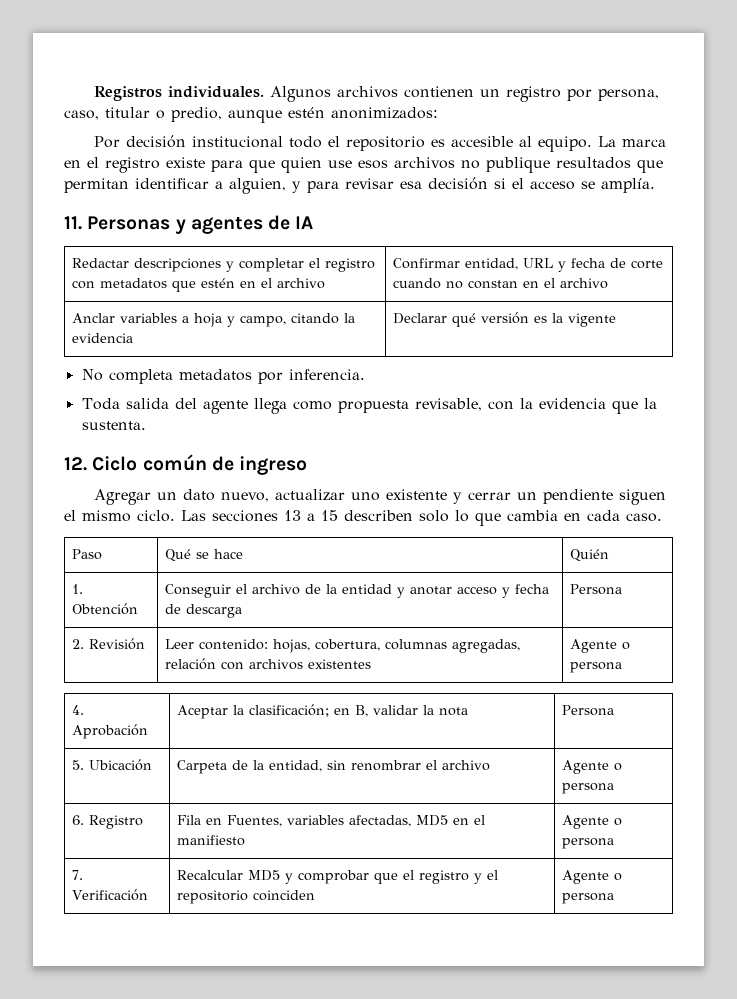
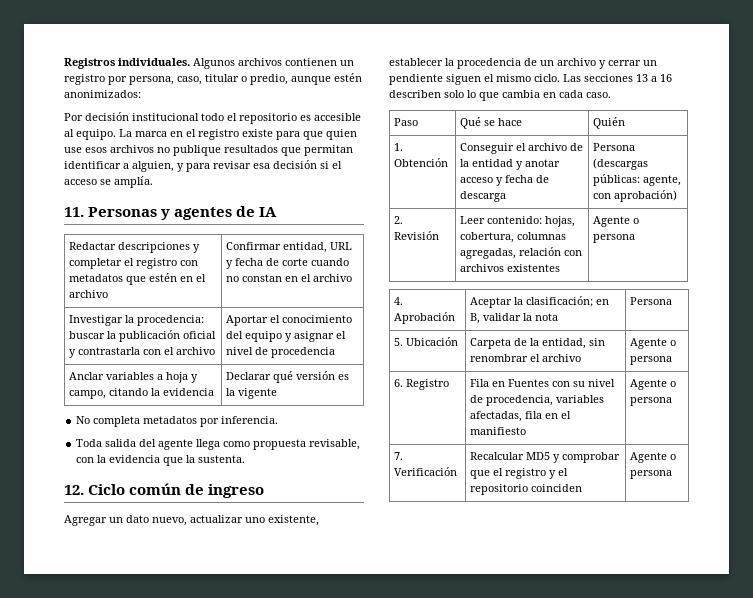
(609, 283) none -> [69,315,205,326] [69,330,217,342] [69,347,216,358] [226,315,353,326] [226,331,347,342] [226,347,336,358] // Investigar la procedencia: buscar la publicación oficial y contrastarla con el archivo | Aportar el conocimiento del equipo y asignar el nivel de procedencia
[385,489,447,500] existente -> [268,515,319,526] [389,58,596,69] existente, establecer la procedencia de un archivo
[321,510,338,521] 15 -> [660,74,672,82] 16
(623, 589) none -> [593,158,649,170] [593,174,682,186] [593,190,678,202] (descargas públicas: agente, con aprobación)
[227,815,283,827] Fuentes, -> [508,379,616,387] [470,395,554,406] Fuentes con su nivel de procedencia,
[416,815,449,826] MD5 -> [525,411,543,419] fila

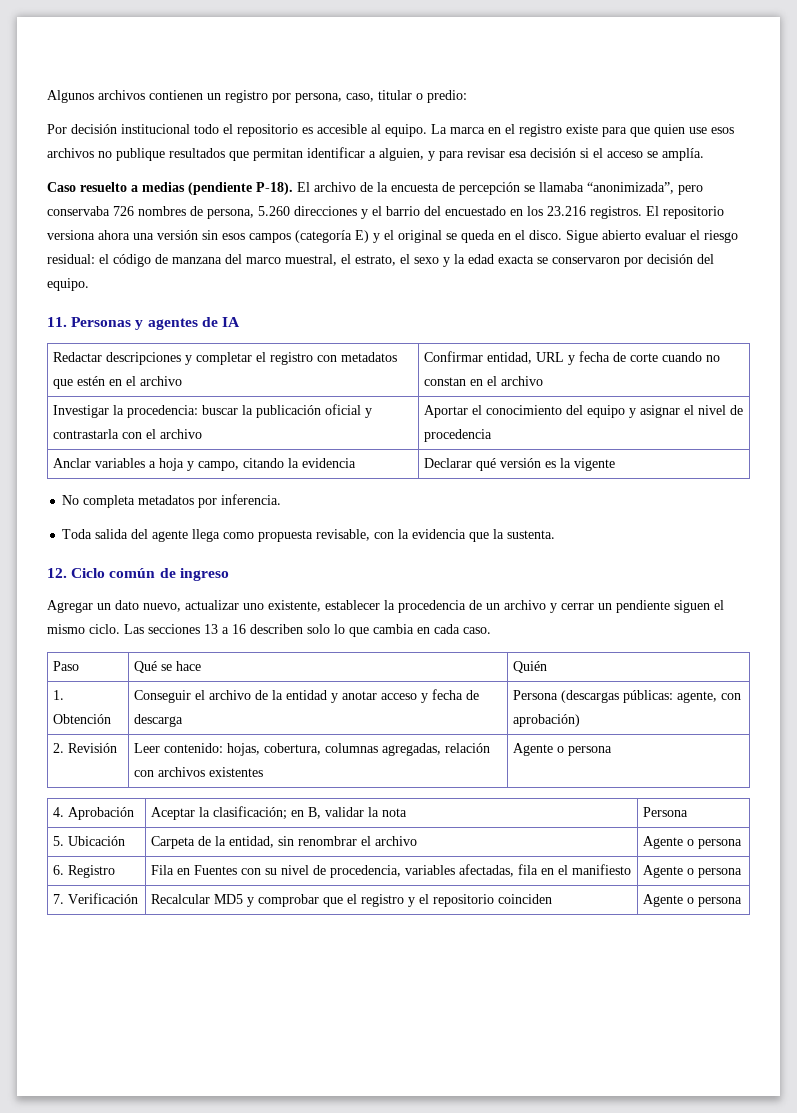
[64,58,190,69] Registros individuales. -> (47, 96) none
[250,73,362,85] [64,90,141,98] predio, aunque estén anonimizados: -> [427,90,467,103] predio:
(153, 182) none -> [47,182,703,195] [47,206,724,219] [47,230,738,243] [47,254,714,267] [47,278,89,291] // Caso resuelto a medias (pendiente P-18). El archivo de la encuesta de percepción se llamaba “anonimizada”, pero conservaba 726 nombres de persona, 5.260 direcciones y el barrio del encuestado en los 23.216 registros. El repositorio versiona ahora una versión sin esos campos (categoría E) y el original se queda en el disco. Sigue abierto evaluar el riesgo residual: el código de manzana del marco muestral, el estrato, el sexo y la edad exacta se conservaron por decisión del equipo.

